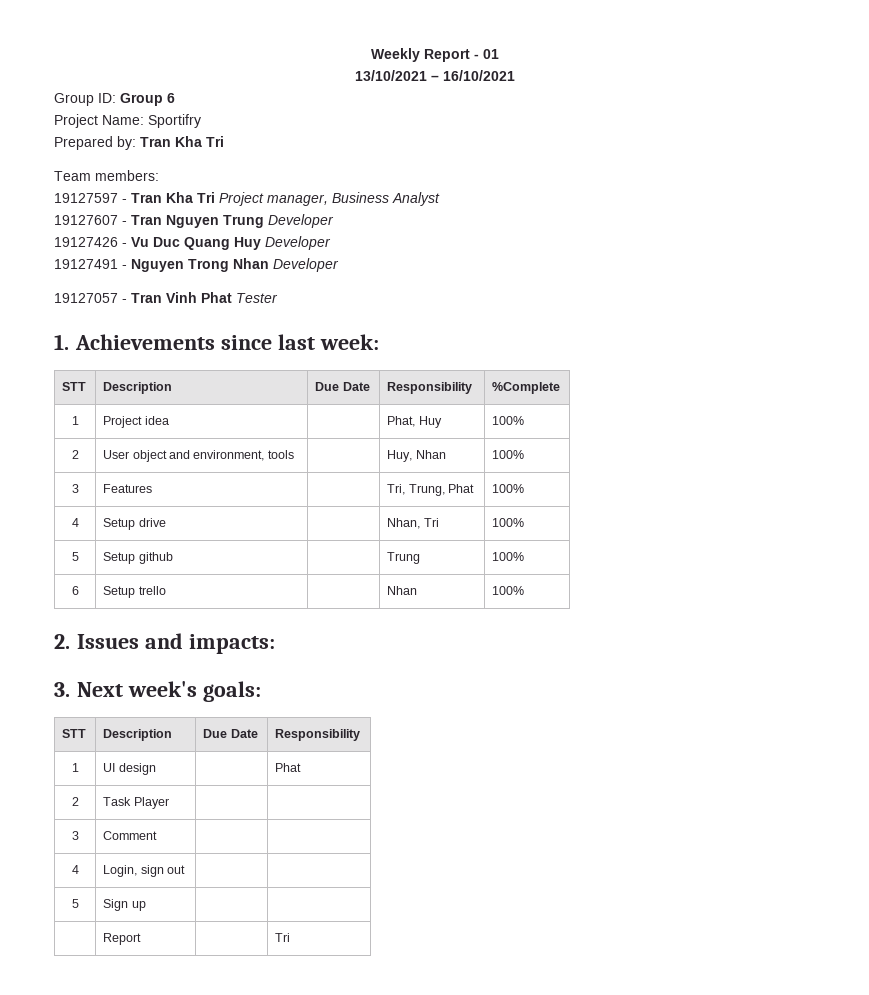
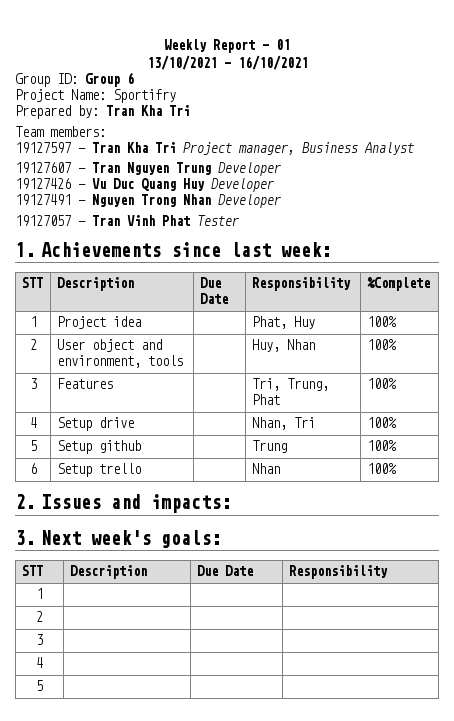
[103,763,156,775] [275,763,302,772] [71,797,79,806] [103,797,169,809] [71,831,79,840] [103,831,158,840] [71,865,79,874] [103,865,185,877] [71,899,79,908] [103,899,146,911] [103,933,142,945] [275,933,291,942] UI design | | Phat // 2 | Task Player | | // 3 | Comment | | // 4 | Login, sign out | | // 5 | Sign up | | // | Report | | Tri -> [36,611,43,622] [36,634,43,645] [36,657,43,668] [36,680,43,691] | | // 2 | | | // 3 | | | // 4 | | | // 5 | | |

